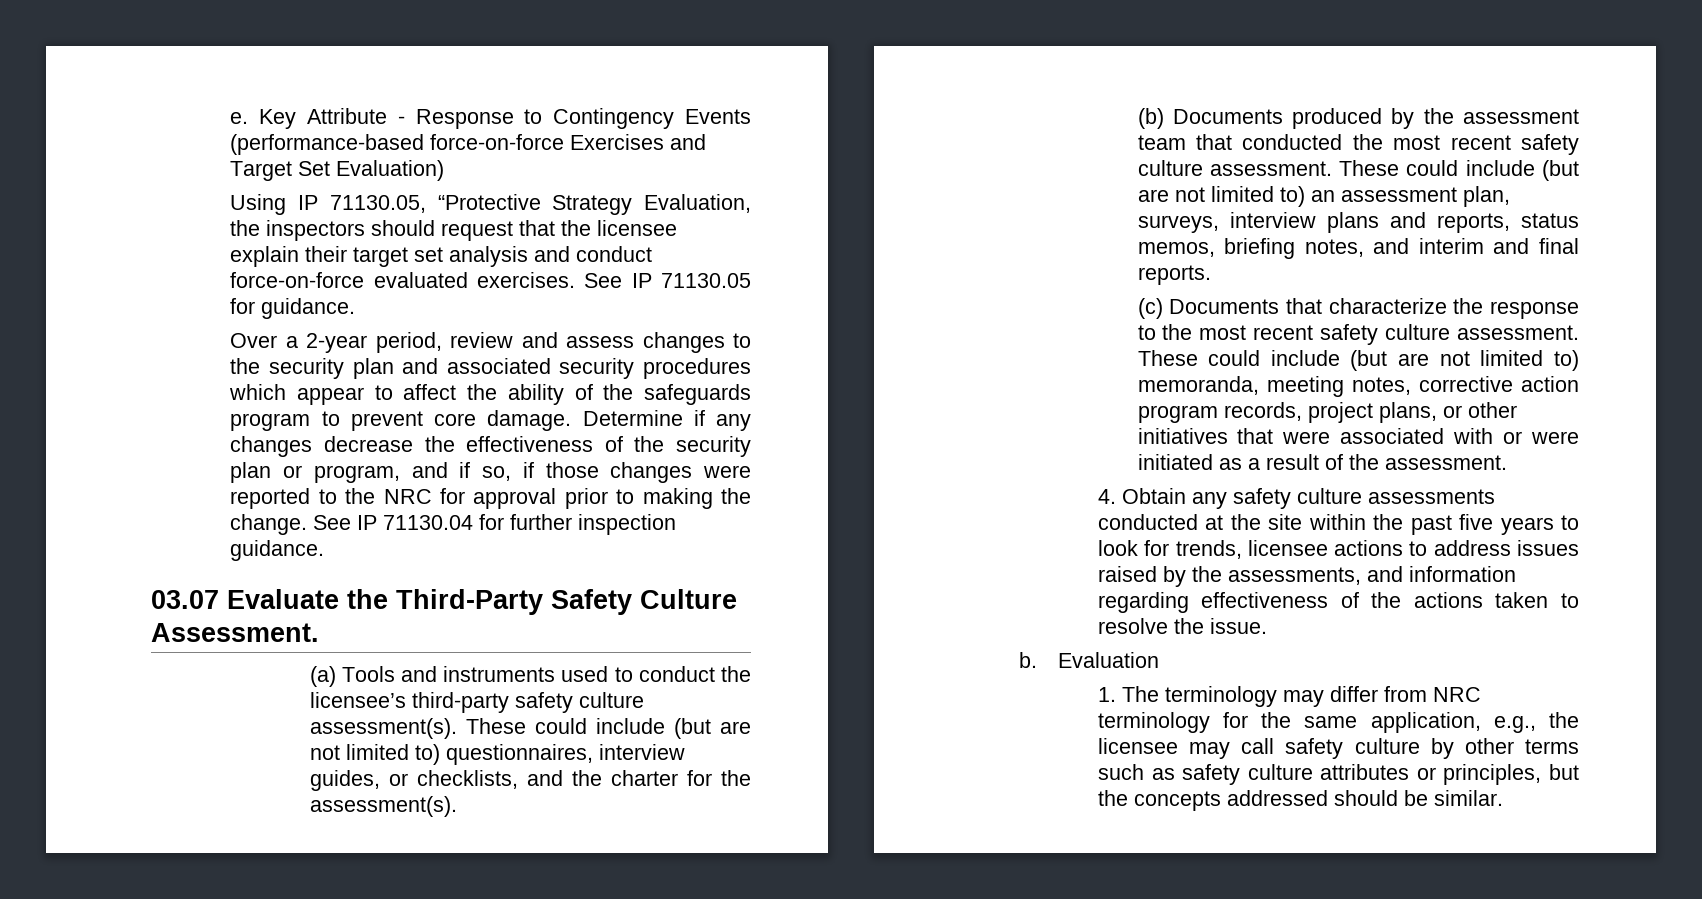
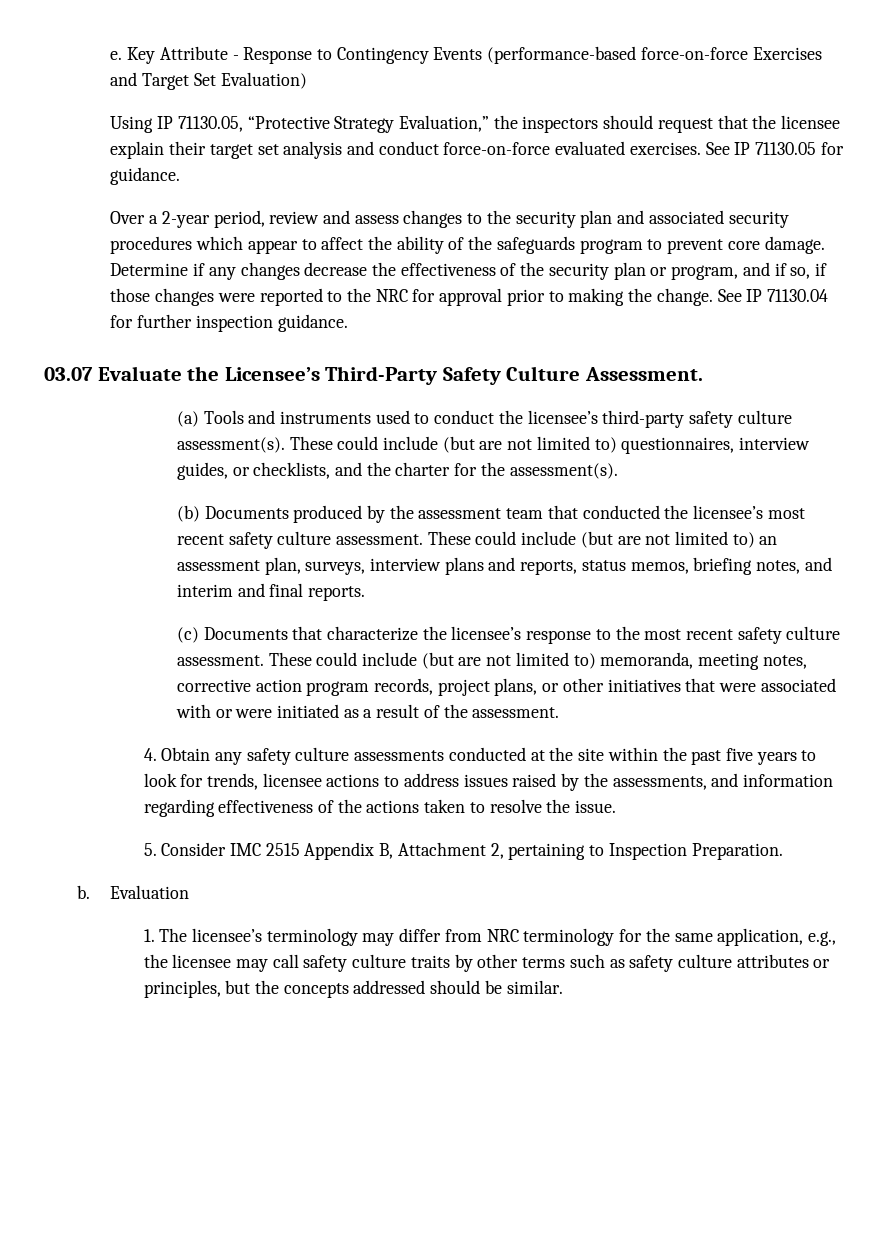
[644,194,752,213] Evaluation, -> [399,115,490,132] Evaluation,”
(388, 599) none -> [224,367,320,381] Licensee’s
(1383, 142) none -> [693,505,764,519] licensee’s
(1484, 306) none -> [451,626,522,640] licensee’s
(1267, 626) none -> [143,842,783,860] // 5. Consider IMC 2515 Appendix B, Attachment 2, pertaining to Inspection Preparation.
(1159, 694) none -> [192,928,263,942] licensee’s
(1420, 746) none -> [410,955,450,968] traits

